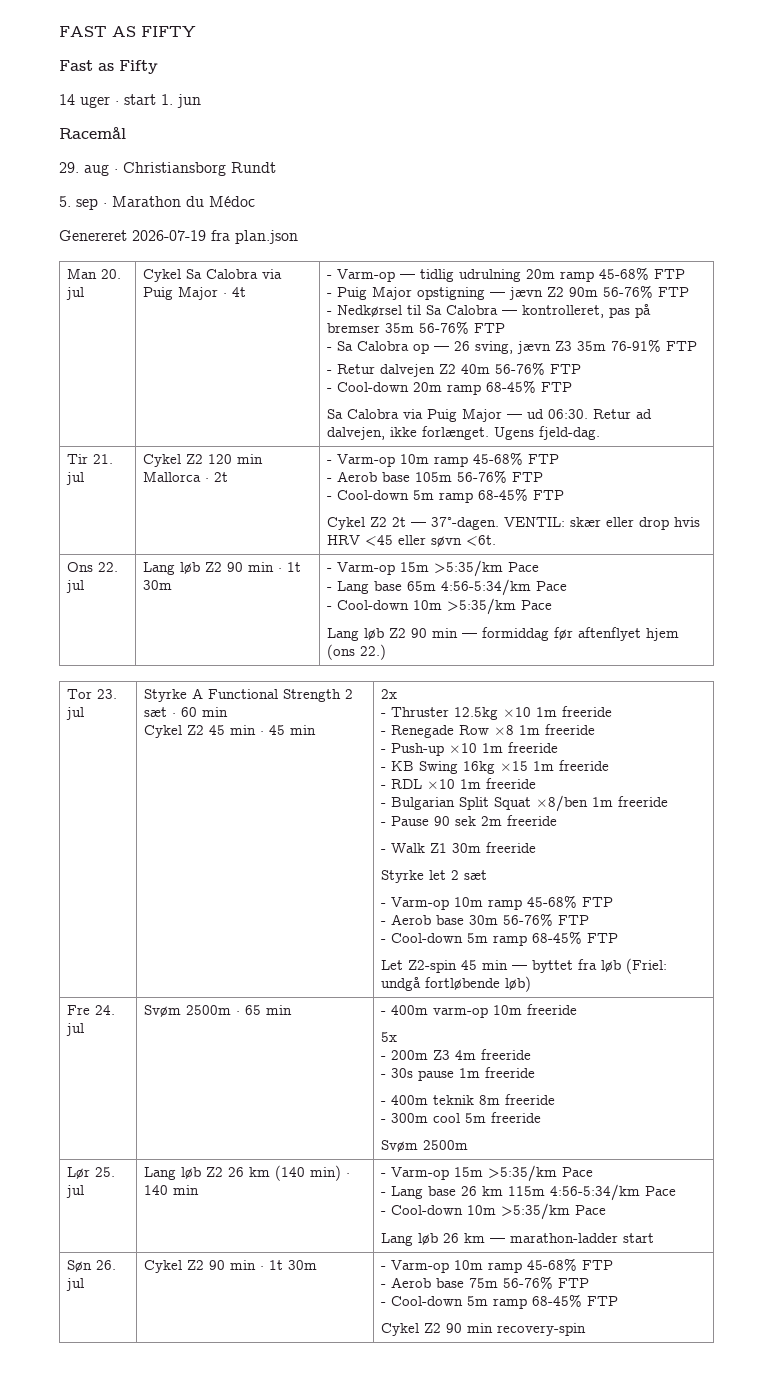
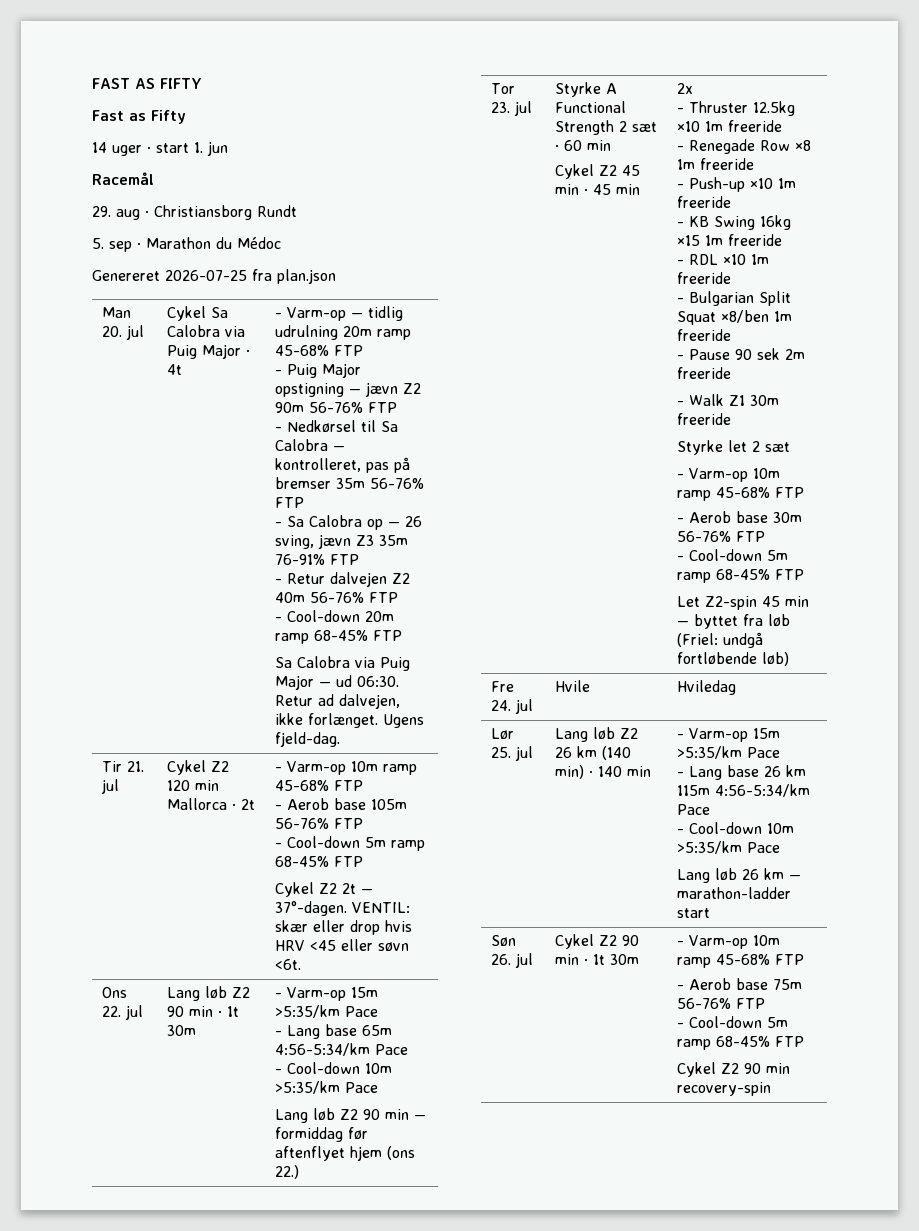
[132,230,206,241] 2026-07-19 -> [165,270,247,281] 2026-07-25
[144,1005,293,1017] [381,1004,578,1018] [381,1032,398,1042] [381,1049,532,1060] [381,1067,536,1081] [381,1094,556,1105] [381,1112,542,1123] [381,1140,469,1152] Svøm 2500m · 65 min | - 400m varm-op 10m freeride // 5x // - 200m Z3 4m freeride // - 30s pause 1m freeride // - 400m teknik 8m freeride // - 300m cool 5m freeride // Svøm 2500m -> [554,680,590,692] [676,680,736,695] Hvile | Hviledag

